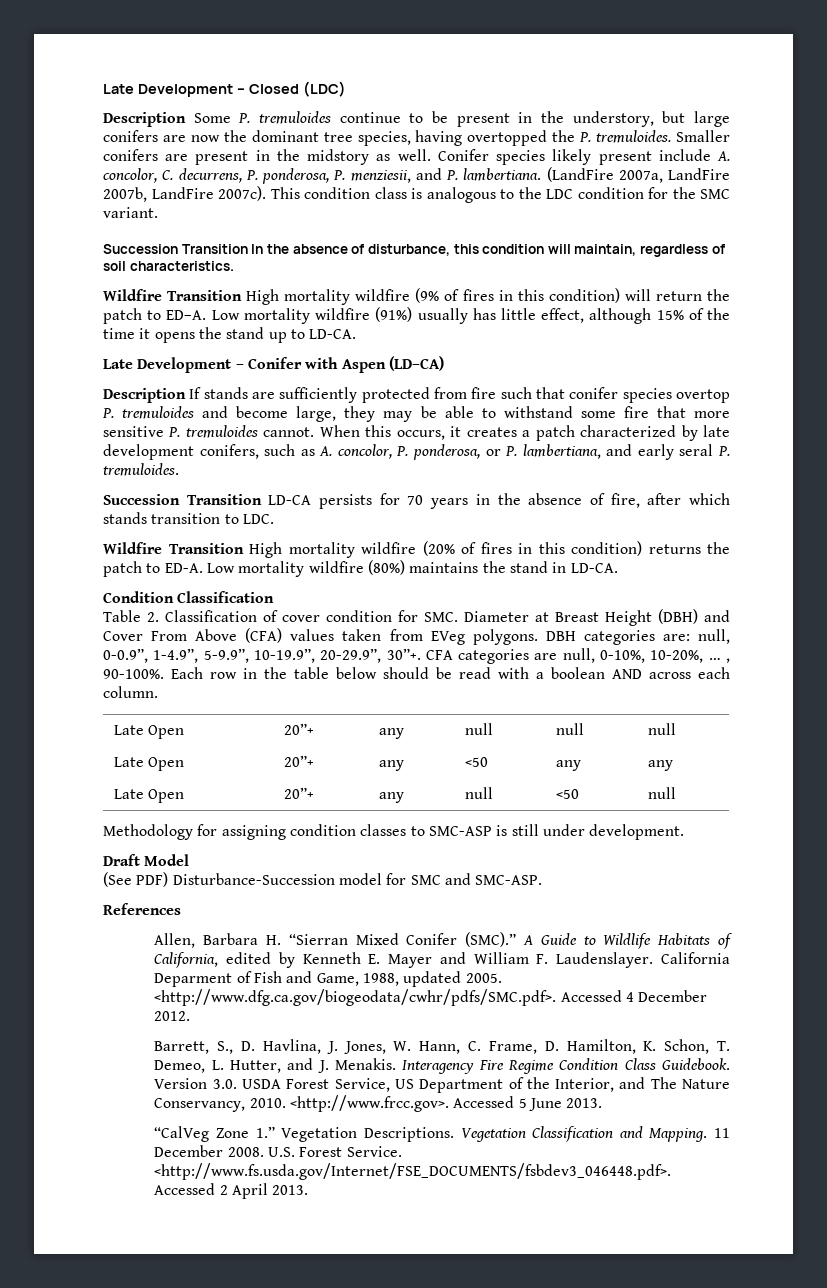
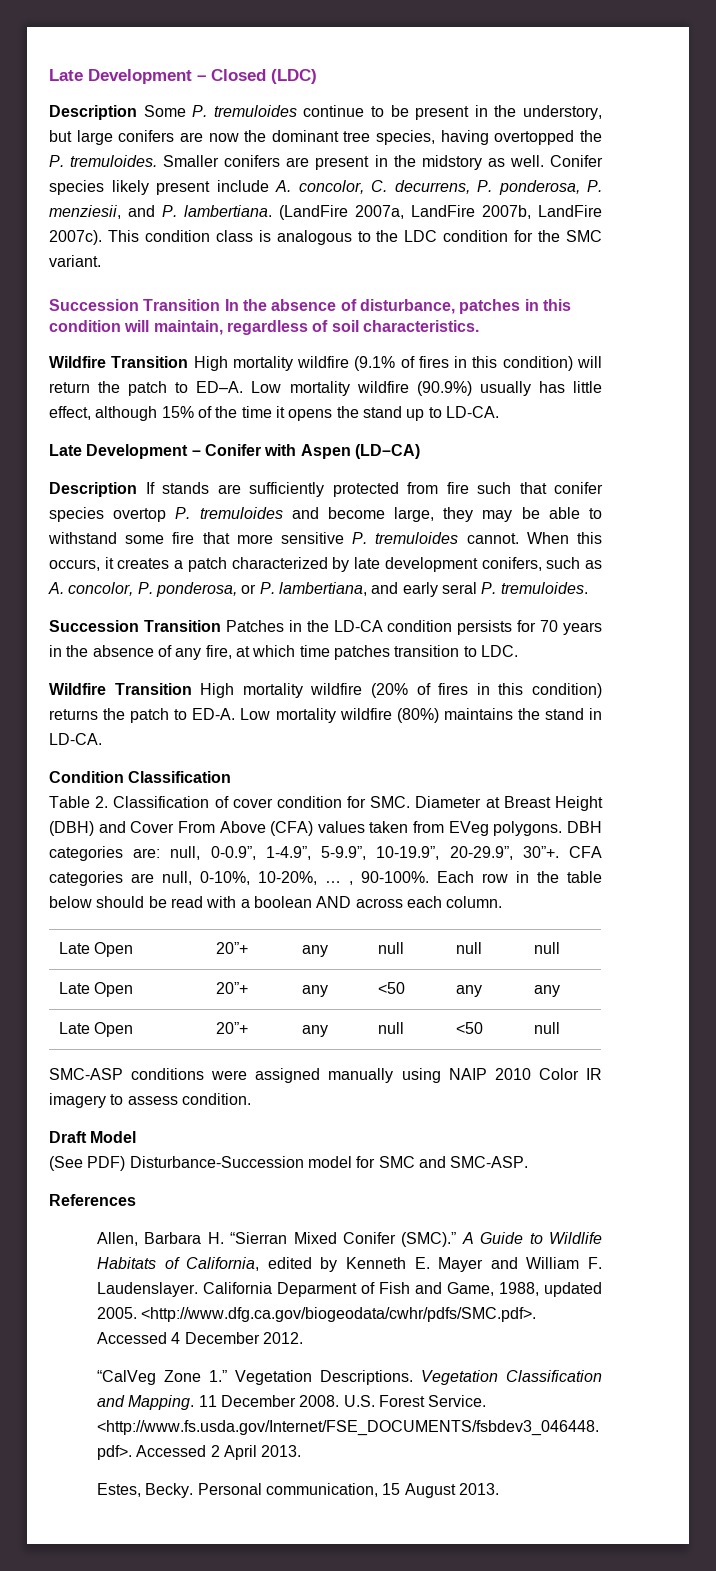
(450, 250) none -> [459,299,539,314] patches in
[415,288,440,303] (9% -> [354,356,396,371] (9.1%
[375,307,413,322] (91%) -> [416,381,472,396] (90.9%)
[268,495,312,505] LD-CA -> [225,620,453,632] Patches in the LD-CA condition
[610,493,730,508] [103,512,147,524] fire, after which stands -> [175,645,390,660] any fire, at which time patches
[103,824,685,840] Methodology for assigning condition classes to SMC-ASP is still under development. -> [49,1068,602,1083] [49,1093,251,1108] SMC-ASP conditions were assigned manually using NAIP 2010 Color IR imagery to assess condition.
[154,1039,730,1054] [154,1058,730,1074] [154,1077,730,1093] [154,1095,603,1112] // Barrett, S., D. Havlina, J. Jones, W. Hann, C. Frame, D. Hamilton, K. Schon, T. Demeo, L. Hutter, and J. Menakis. Interagency Fire Regime Condition Class Guidebook. Version 3.0. USDA Forest Service, US Department of the Interior, and The Nature Conservancy, 2010. <http://www.frcc.gov>. Accessed 5 June 2013. -> (304, 1338) none
(309, 1190) none -> [97,1483,499,1498] // Estes, Becky. Personal communication, 15 August 2013.

